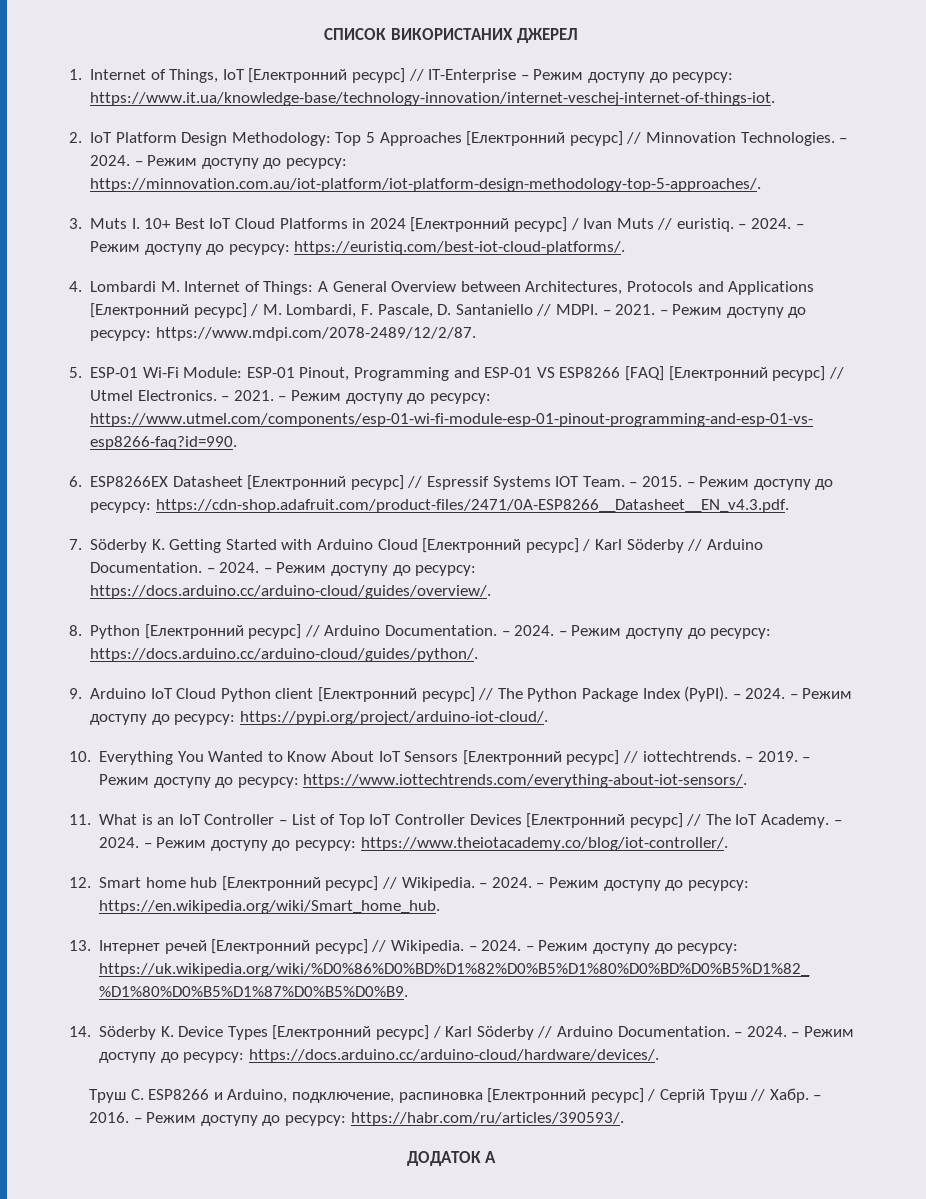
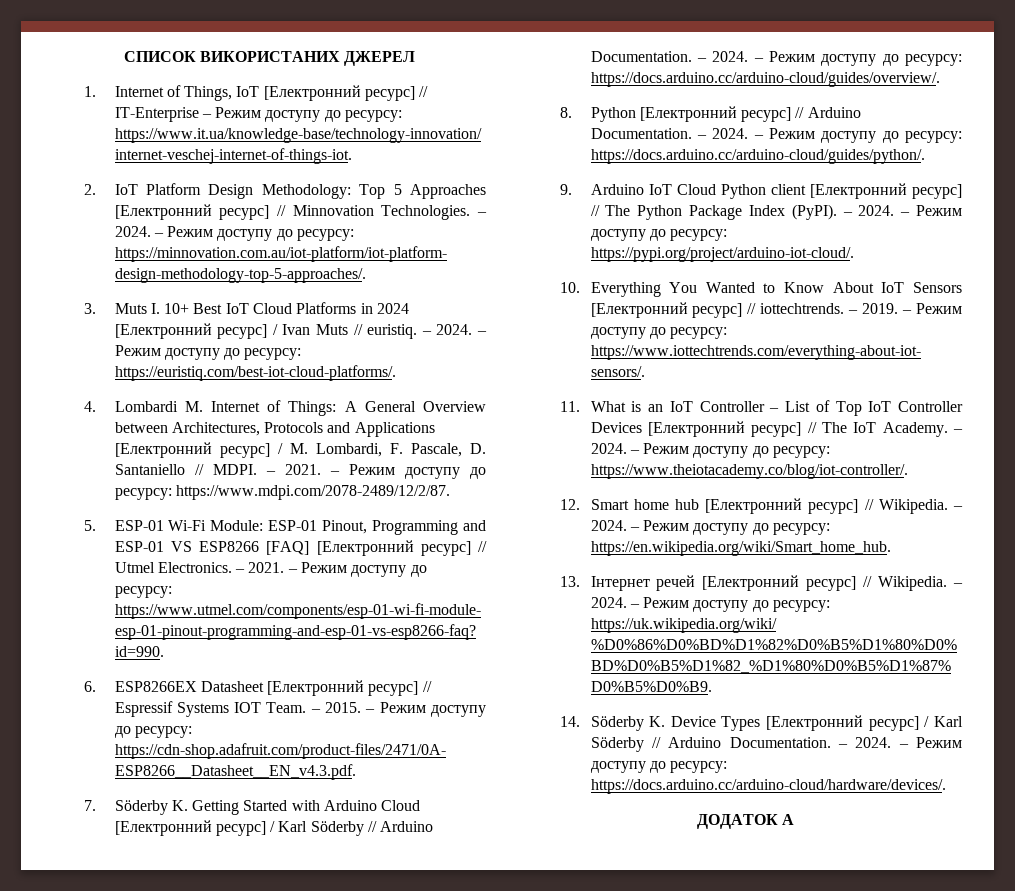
[89,1088,822,1103] [89,1112,624,1126] // Труш С. ESP8266 и Arduino, подключение, распиновка [Електронний ресурс] / Сергій Труш // Хабр. – 2016. – Режим доступу до ресурсу: https://habr.com/ru/articles/390593/. -> (946, 786) none

